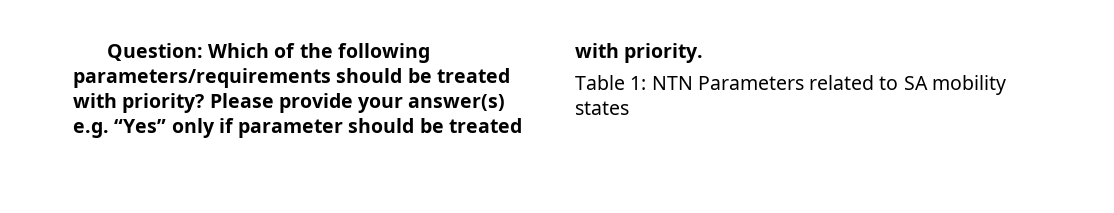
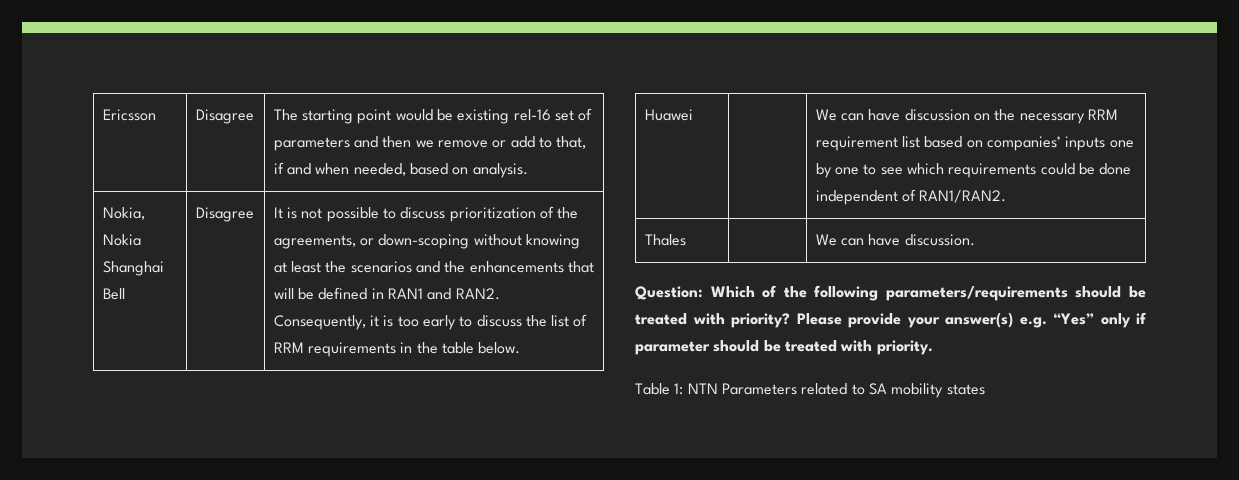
(106, 52) none -> [102,109,156,121] [195,109,254,124] [273,108,593,124] [273,136,587,151] [273,162,528,178] [102,207,145,220] [102,234,141,246] [102,261,164,276] [102,288,125,300] [195,207,254,222] [273,206,579,222] [273,234,580,249] [273,261,594,273] [273,287,500,300] [273,314,588,330] [273,342,521,357] [644,109,693,121] [815,109,1118,124] [815,136,1134,151] [815,163,1132,178] [815,189,1007,205] [644,234,686,246] [815,234,975,246] Ericsson | Disagree | The starting point would be existing rel-16 set of parameters and then we remove or add to that, if and when needed, based on analysis. // Nokia, Nokia Shanghai Bell | Disagree | It is not possible to discuss prioritization of the agreements, or down-scoping without knowing at least the scenarios and the enhancements that will be defined in RAN1 and RAN2. Consequently, it is too early to discuss the list of RRM requirements in the table below. // Huawei | | We can have discussion on the necessary RRM requirement list based on companies’ inputs one by one to see which requirements could be done independent of RAN1/RAN2. // Thales | | We can have discussion. //

